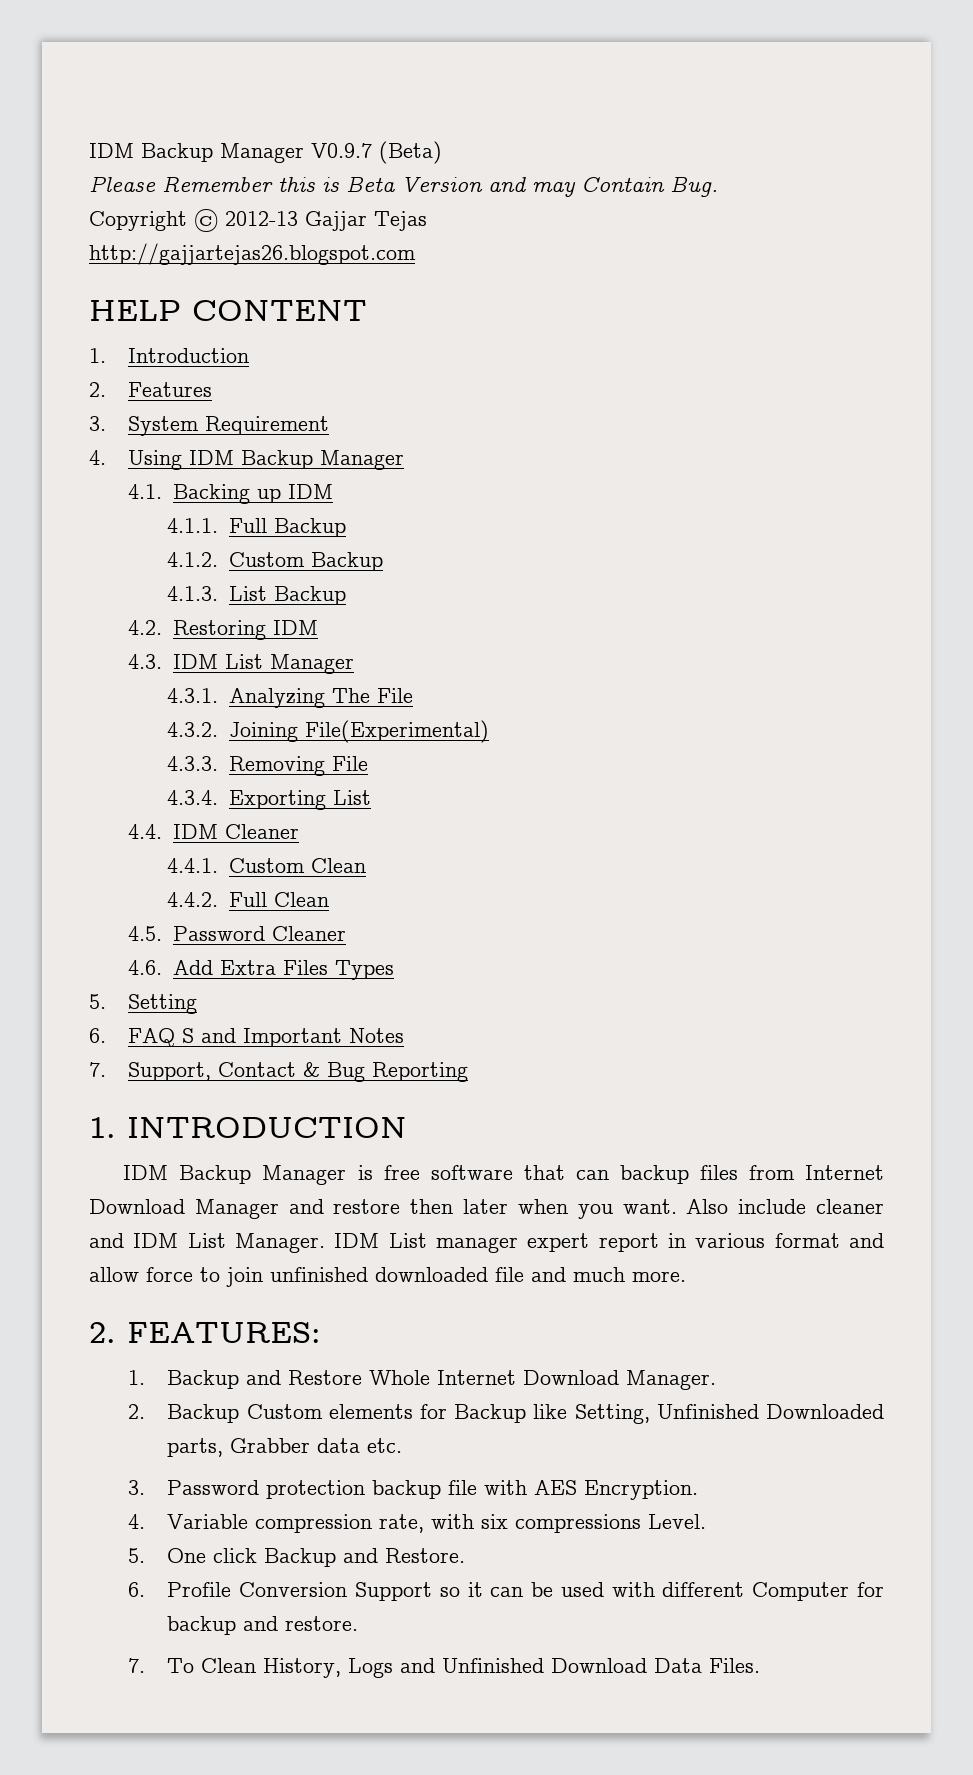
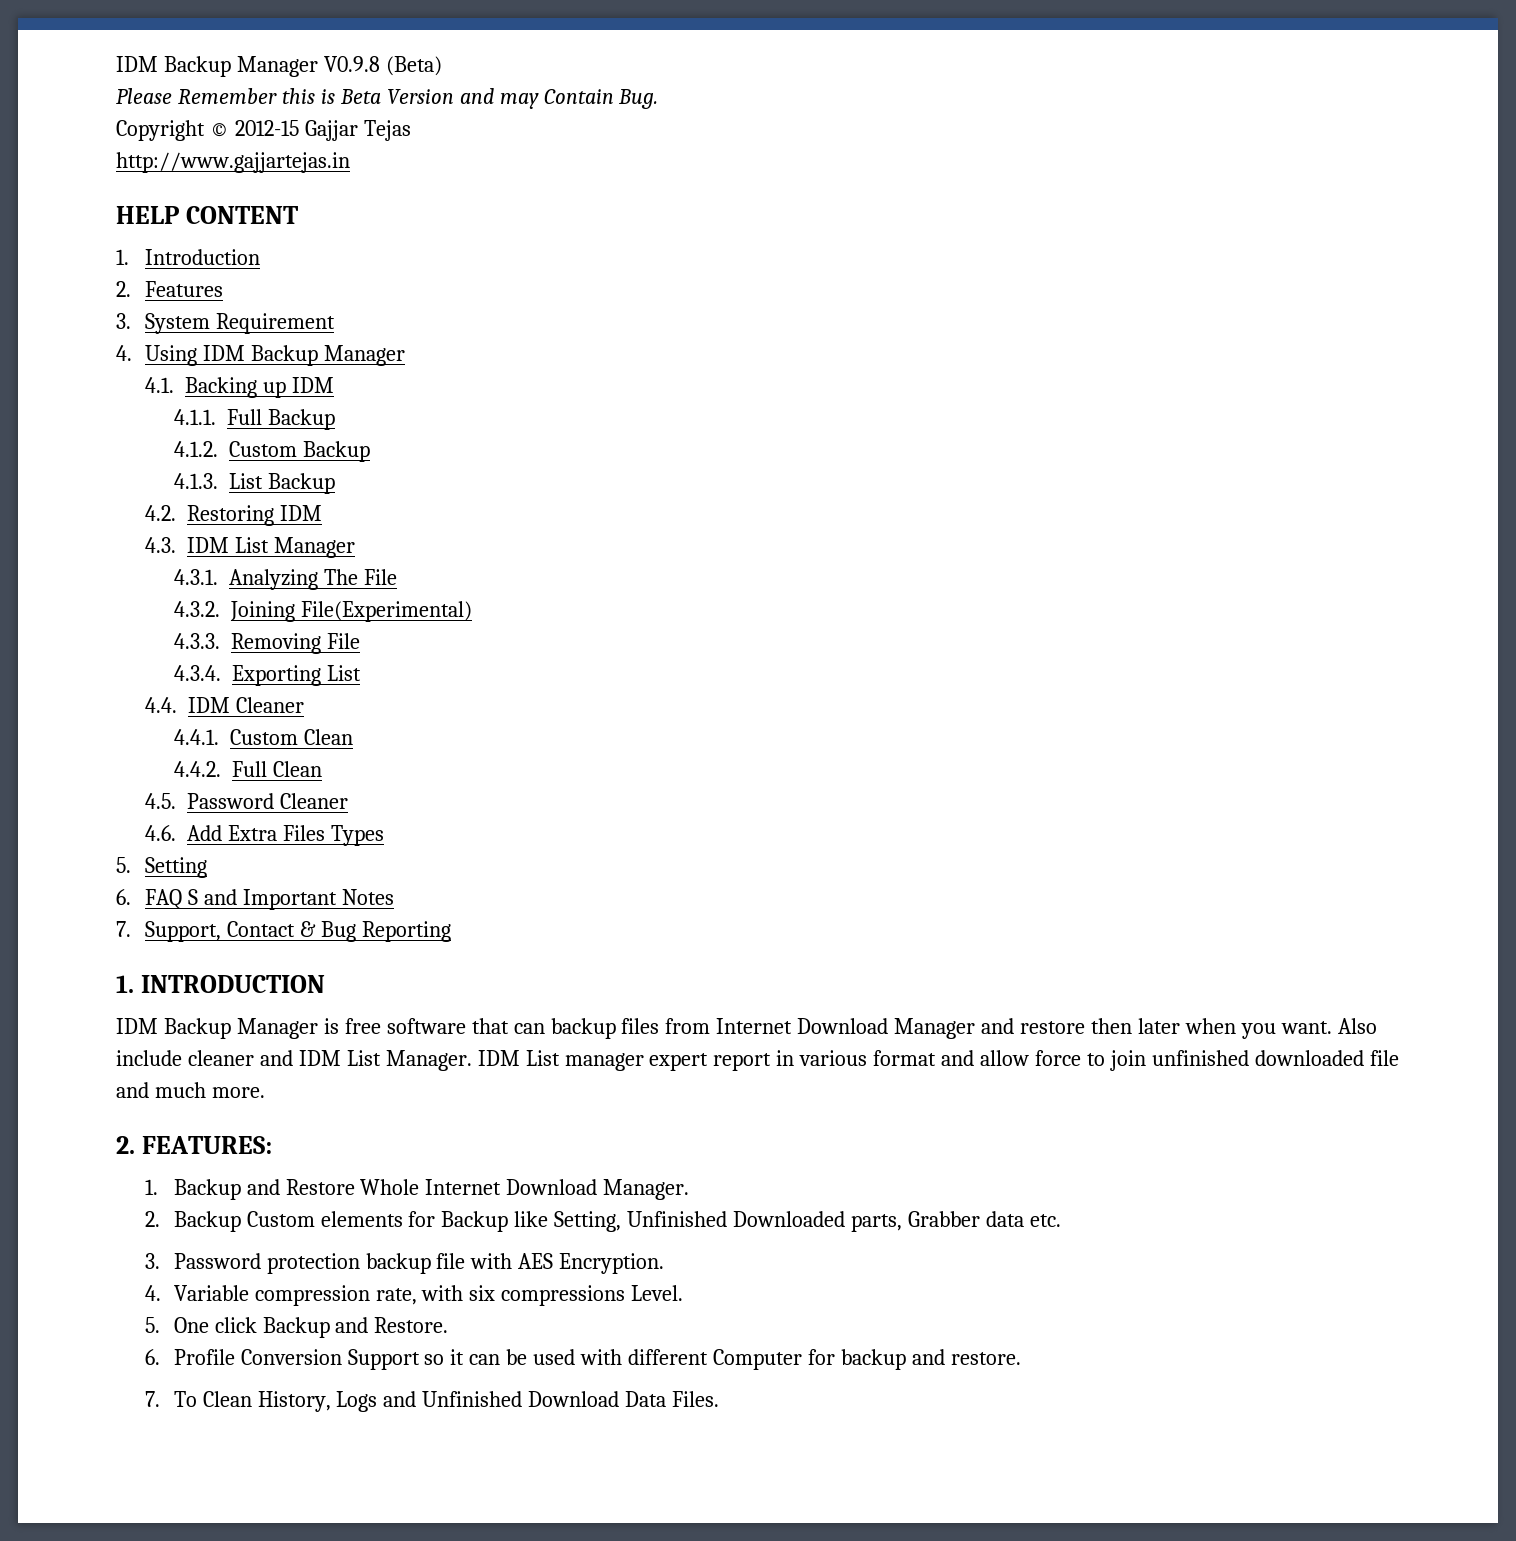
[89,143,372,163] IDM Backup Manager V0.9.7 -> [116,56,380,77] IDM Backup Manager V0.9.8
[225,211,298,226] 2012-13 -> [234,120,299,136] 2012-15
[89,243,416,265] http://gajjartejas26.blogspot.com -> [116,152,350,173] http://www.gajjartejas.in

